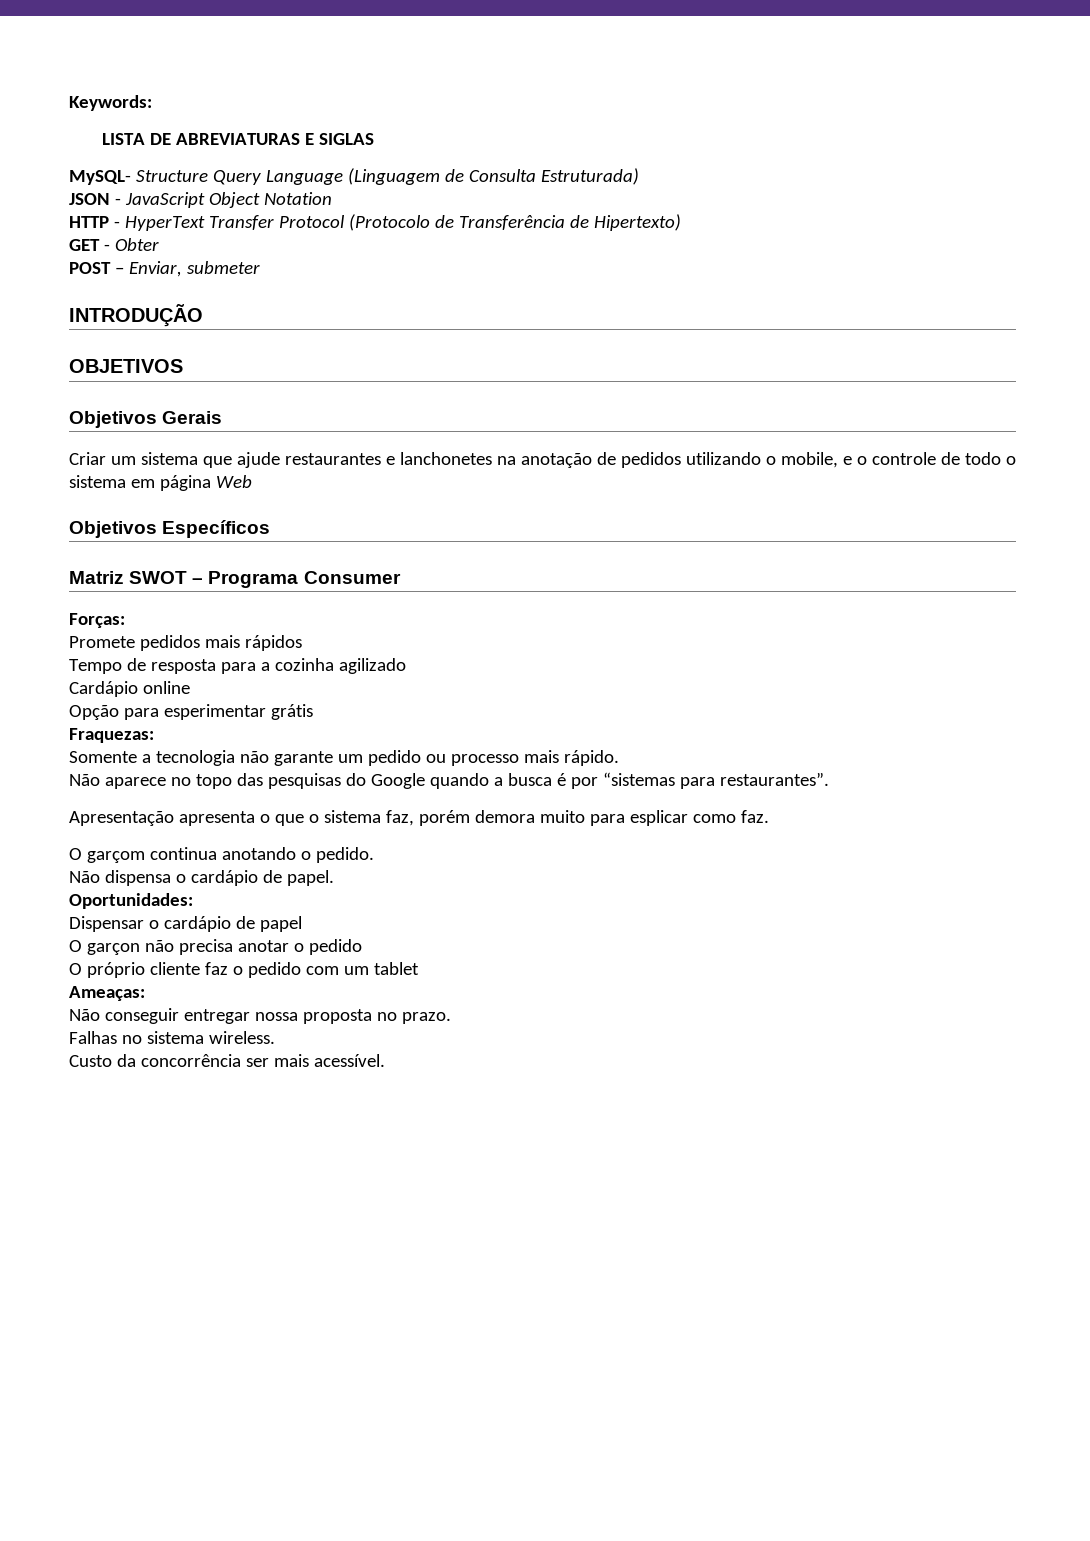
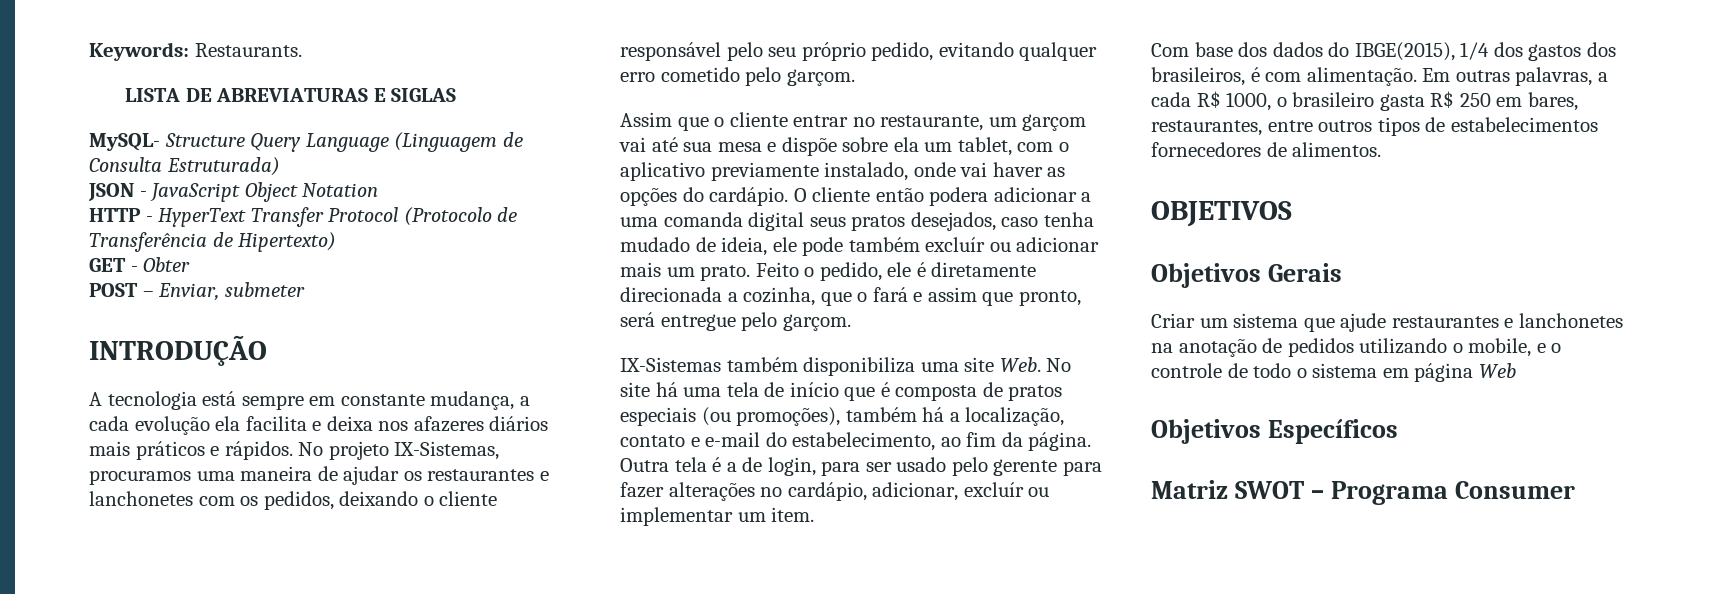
(152, 103) none -> [194,43,302,57] Restaurants.
(203, 315) none -> [89,391,530,410] [89,416,549,435] [89,441,500,460] [89,466,549,485] [89,491,498,510] [620,42,1098,61] [620,67,855,86] [620,112,1087,131] [619,137,1069,156] [620,162,1066,181] [620,187,1092,206] [620,212,1094,231] [620,237,1100,256] [620,262,1037,281] [620,287,1081,306] [620,312,851,331] [620,357,1072,376] [620,382,1063,401] [620,407,1065,426] [620,432,1092,451] [620,457,1102,476] [620,482,1050,501] [620,507,815,526] [1151,42,1616,61] [1151,67,1608,86] [1151,91,1578,111] [1151,117,1598,136] [1151,142,1382,157] // A tecnologia está sempre em constante mudança, a cada evolução ela facilita e deixa nos afazeres diários mais práticos e rápidos. No projeto IX-Sistemas, procuramos uma maneira de ajudar os restaurantes e lanchonetes com os pedidos, deixando o cliente responsável pelo seu próprio pedido, evitando qualquer erro cometido pelo garçom. // Assim que o cliente entrar no restaurante, um garçom vai até sua mesa e dispõe sobre ela um tablet, com o aplicativo previamente instalado, onde vai haver as opções do cardápio. O cliente então podera adicionar a uma comanda digital seus pratos desejados, caso tenha mudado de ideia, ele pode também excluír ou adicionar mais um prato. Feito o pedido, ele é diretamente direcionada a cozinha, que o fará e assim que pronto, será entregue pelo garçom. // IX-Sistemas também disponibiliza uma site Web. No site há uma tela de início que é composta de pratos especiais (ou promoções), também há a localização, contato e e-mail do estabelecimento, ao fim da página. Outra tela é a de login, para ser usado pelo gerente para fazer alterações no cardápio, adicionar, excluír ou implementar um item. // Com base dos dados do IBGE(2015), 1/4 dos gastos dos brasileiros, é com alimentação. Em outras palavras, a cada R$ 1000, o brasileiro gasta R$ 250 em bares, restaurantes, entre outros tipos de estabelecimentos fornecedores de alimentos.
[69,613,125,628] [69,635,302,651] [69,658,406,674] [69,681,190,697] [69,704,313,720] [69,728,154,743] [69,750,619,766] [69,772,829,789] [69,810,769,826] [69,847,374,863] [69,870,334,886] [69,893,193,909] [69,916,302,932] [69,939,362,955] [69,962,419,978] [69,986,145,1001] [69,1008,451,1024] [69,1031,275,1044] [69,1054,385,1067] // Forças: // Promete pedidos mais rápidos // Tempo de resposta para a cozinha agilizado // Cardápio online // Opção para esperimentar grátis // Fraquezas: // Somente a tecnologia não garante um pedido ou processo mais rápido. // Não aparece no topo das pesquisas do Google quando a busca é por “sistemas para restaurantes”. // Apresentação apresenta o que o sistema faz, porém demora muito para esplicar como faz. // O garçom continua anotando o pedido. // Não dispensa o cardápio de papel. // Oportunidades: // Dispensar o cardápio de papel // O garçon não precisa anotar o pedido // O próprio cliente faz o pedido com um tablet // Ameaças: // Não conseguir entregar nossa proposta no prazo. // Falhas no sistema wireless. // Custo da concorrência ser mais acessível. -> (1575, 490) none

